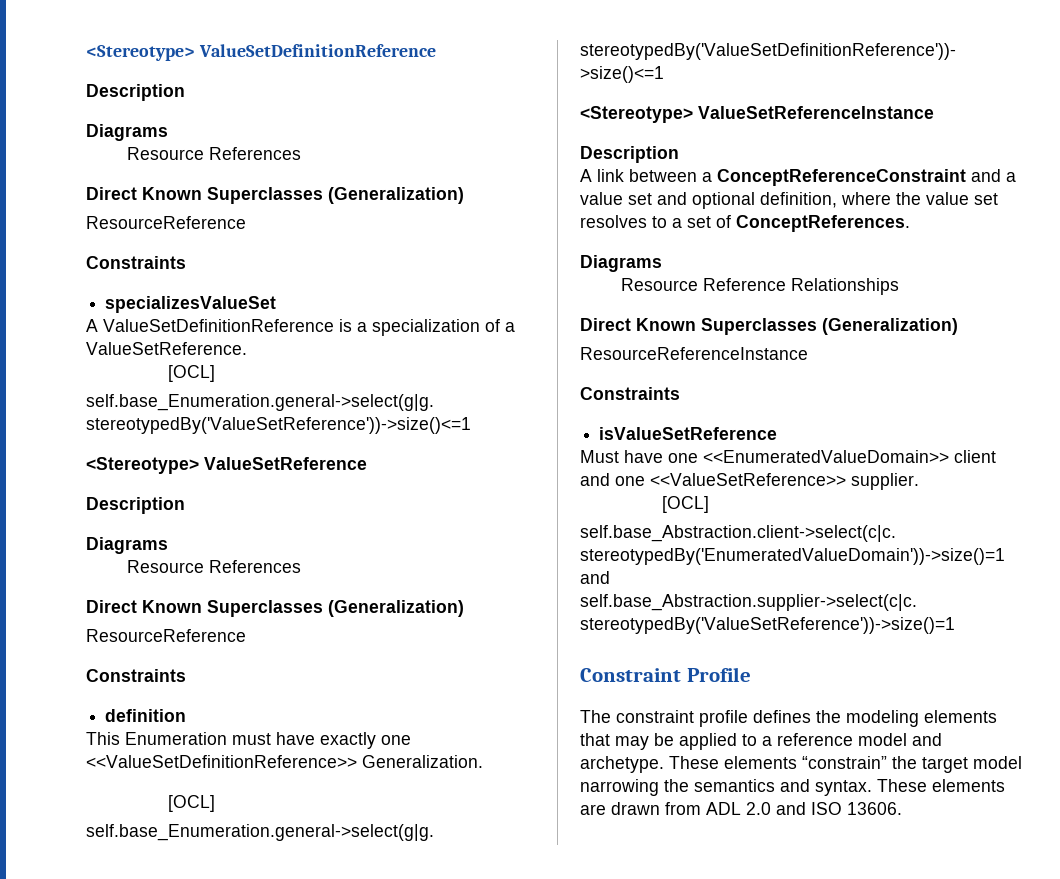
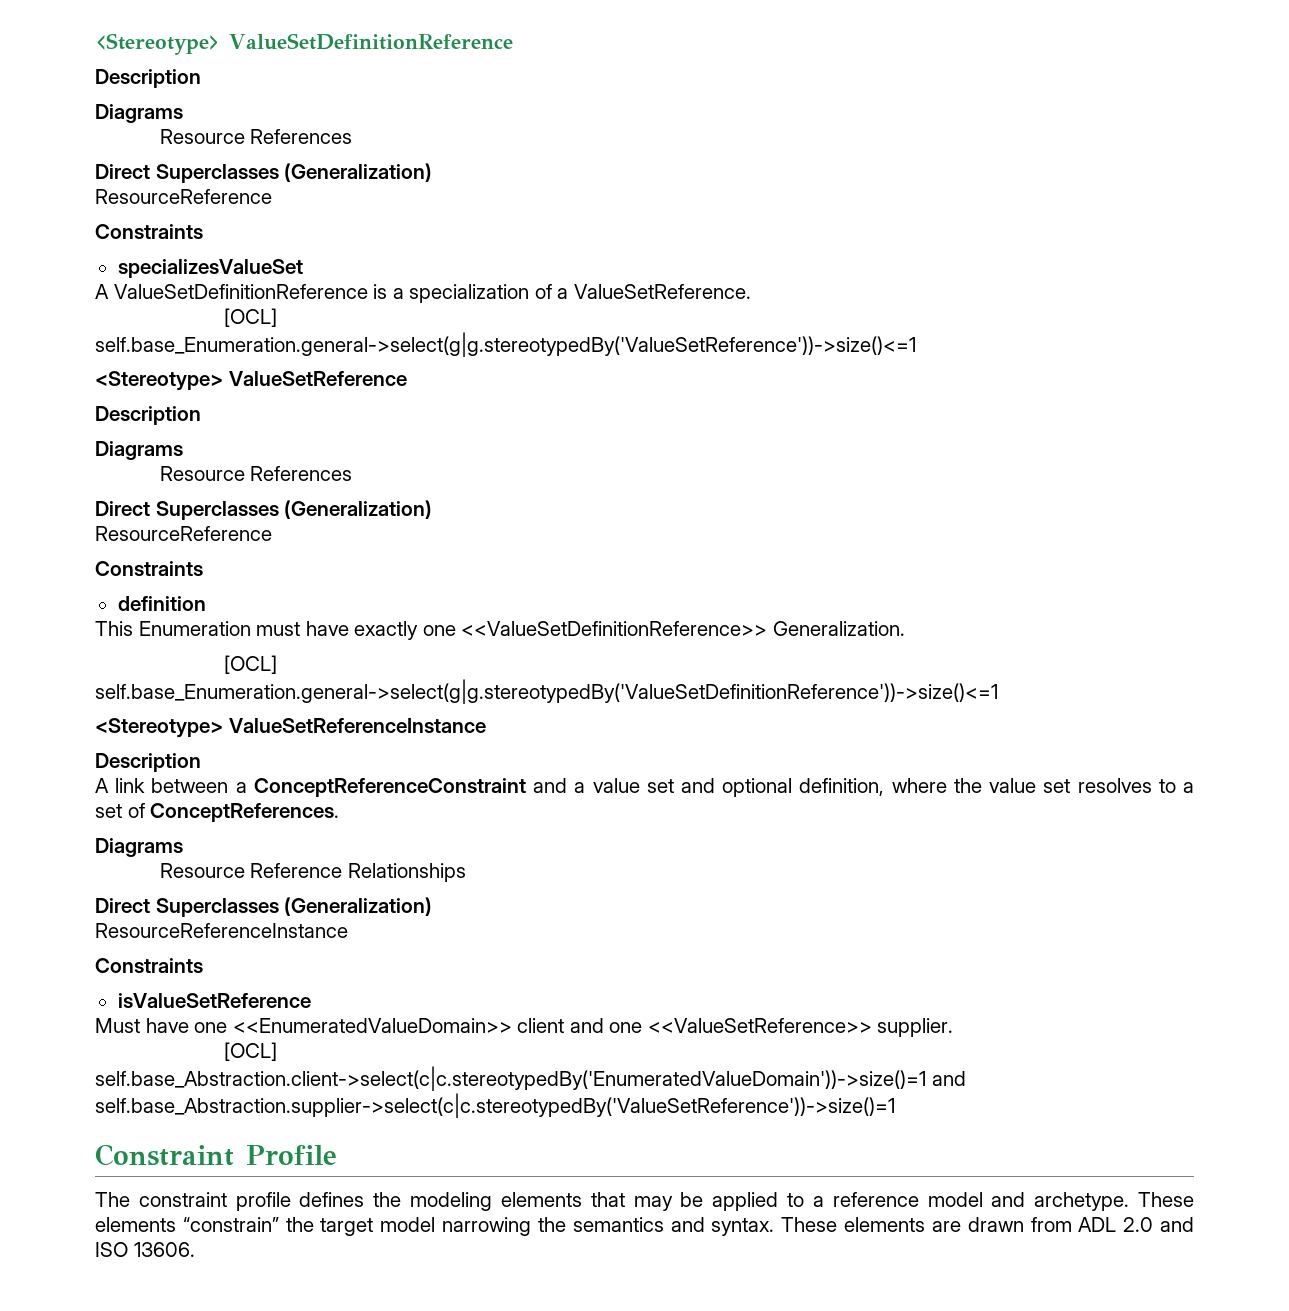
[142,187,202,200] Known -> (150, 171) none
[142,600,202,613] Known -> (150, 508) none
[636,318,696,331] Known -> (150, 905) none

